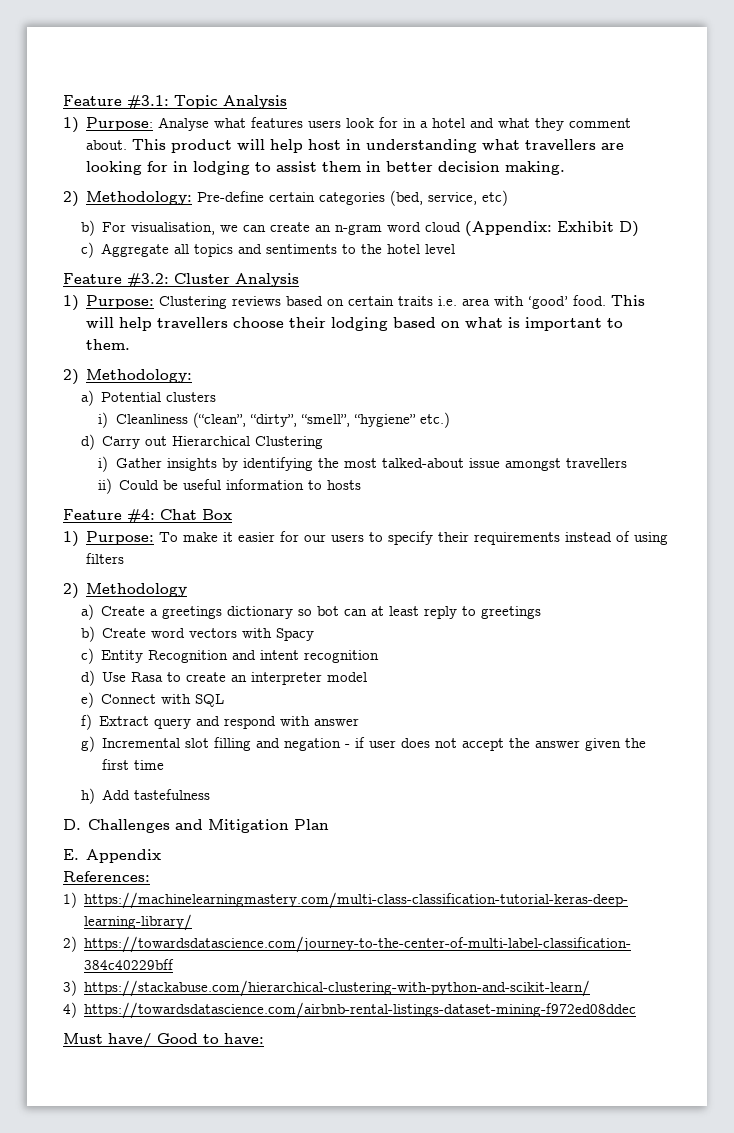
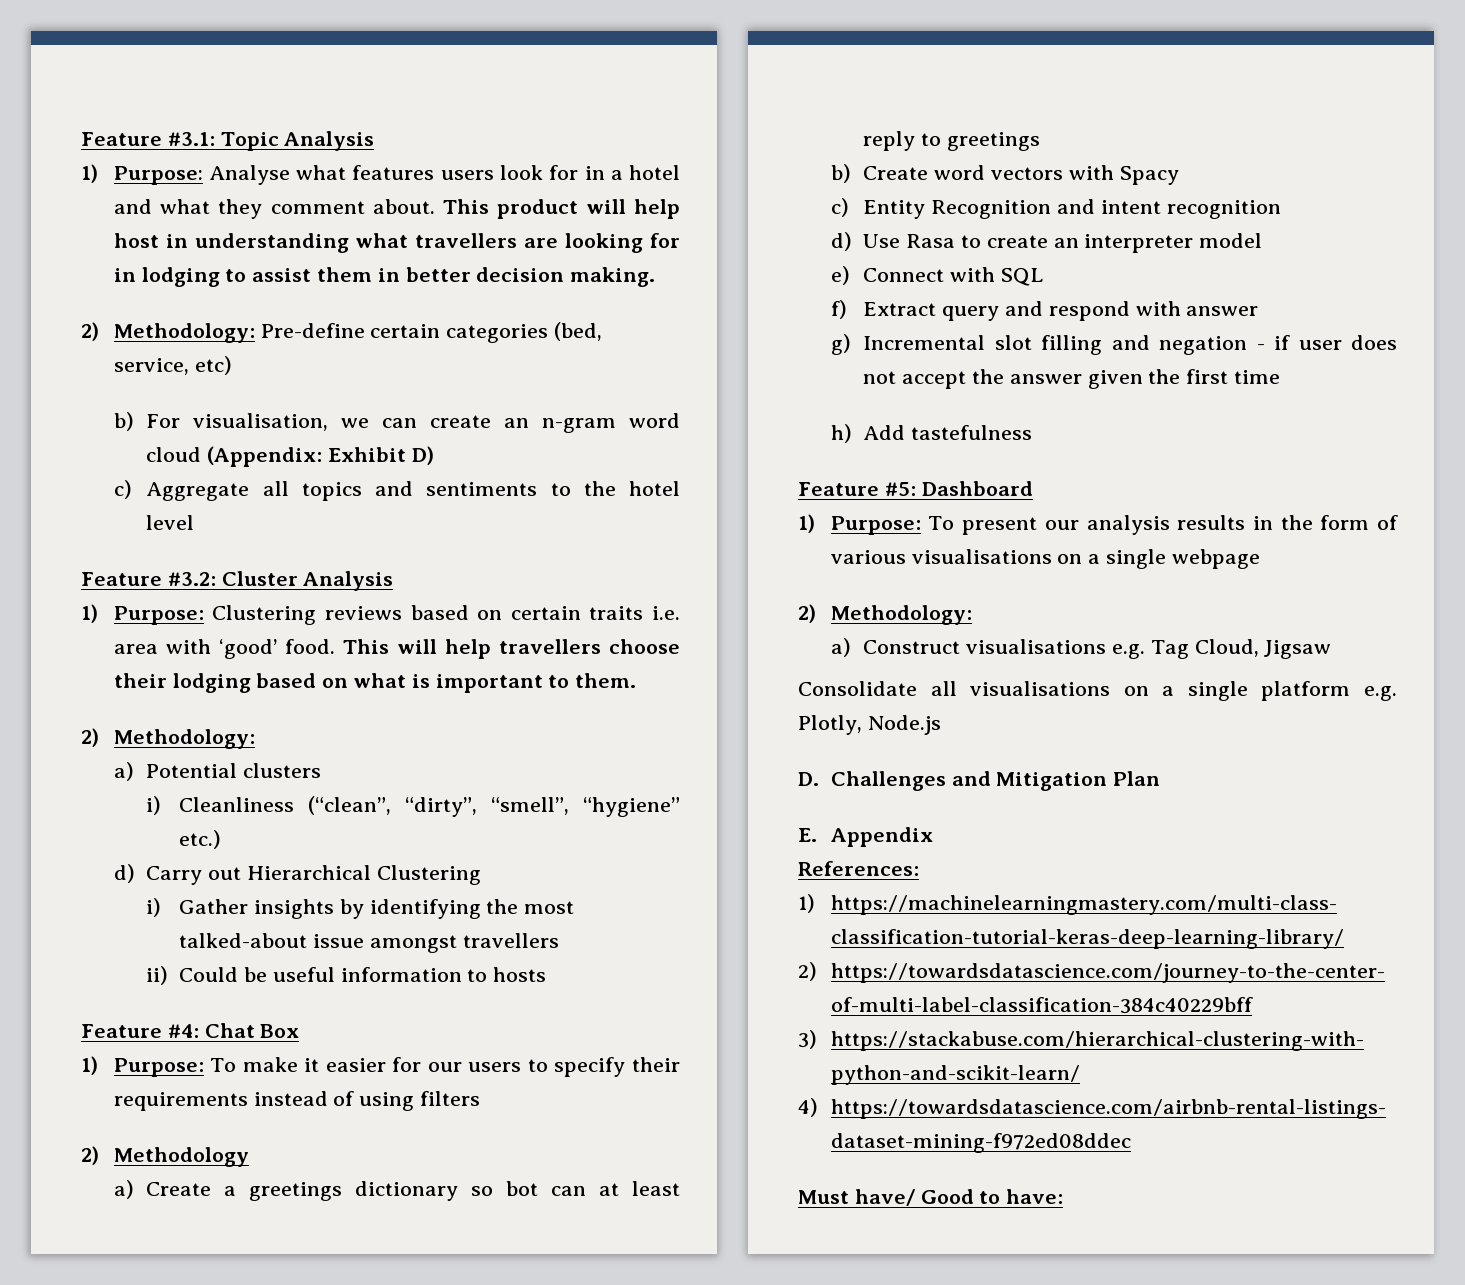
(210, 794) none -> [798,481,1033,496] [798,514,1398,535] [830,549,1260,569] [798,604,972,625] [830,638,1332,659] [798,681,1397,701] [798,715,941,735] // Feature #5: Dashboard // 1) Purpose: To present our analysis results in the form of various visualisations on a single webpage // 2) Methodology: // a) Construct visualisations e.g. Tag Cloud, Jigsaw // Consolidate all visualisations on a single platform e.g. Plotly, Node.js

